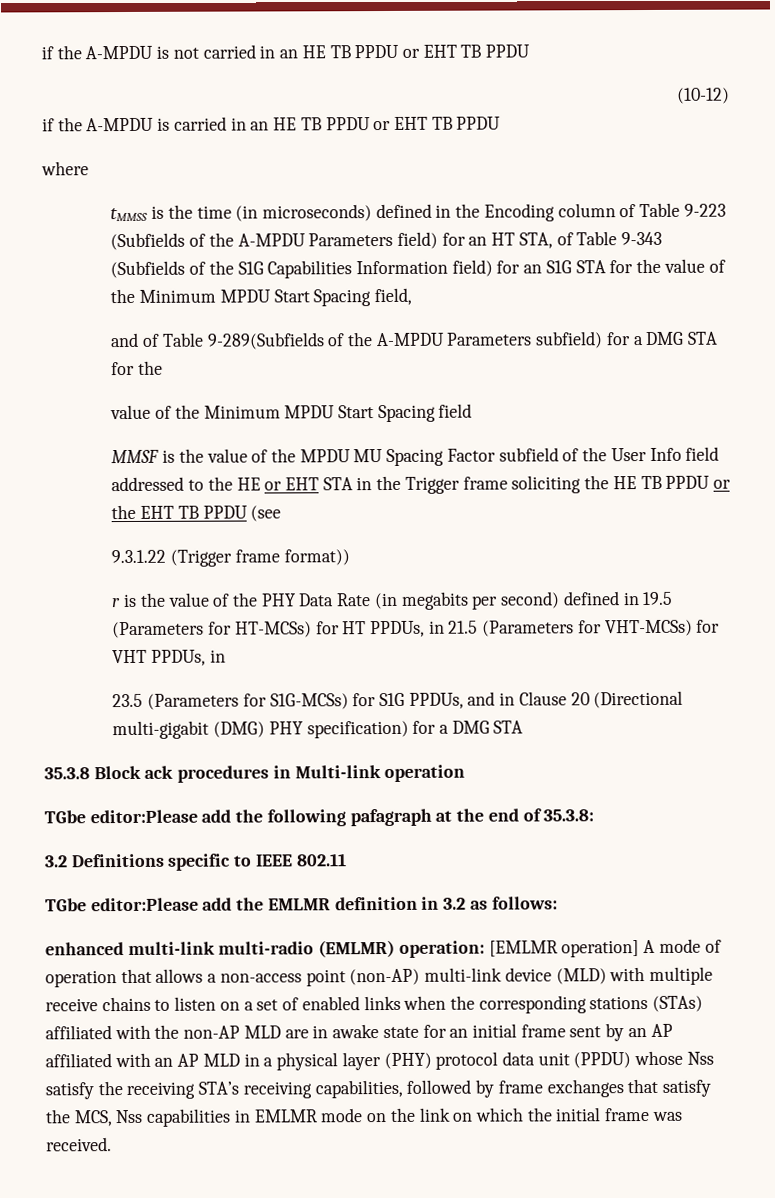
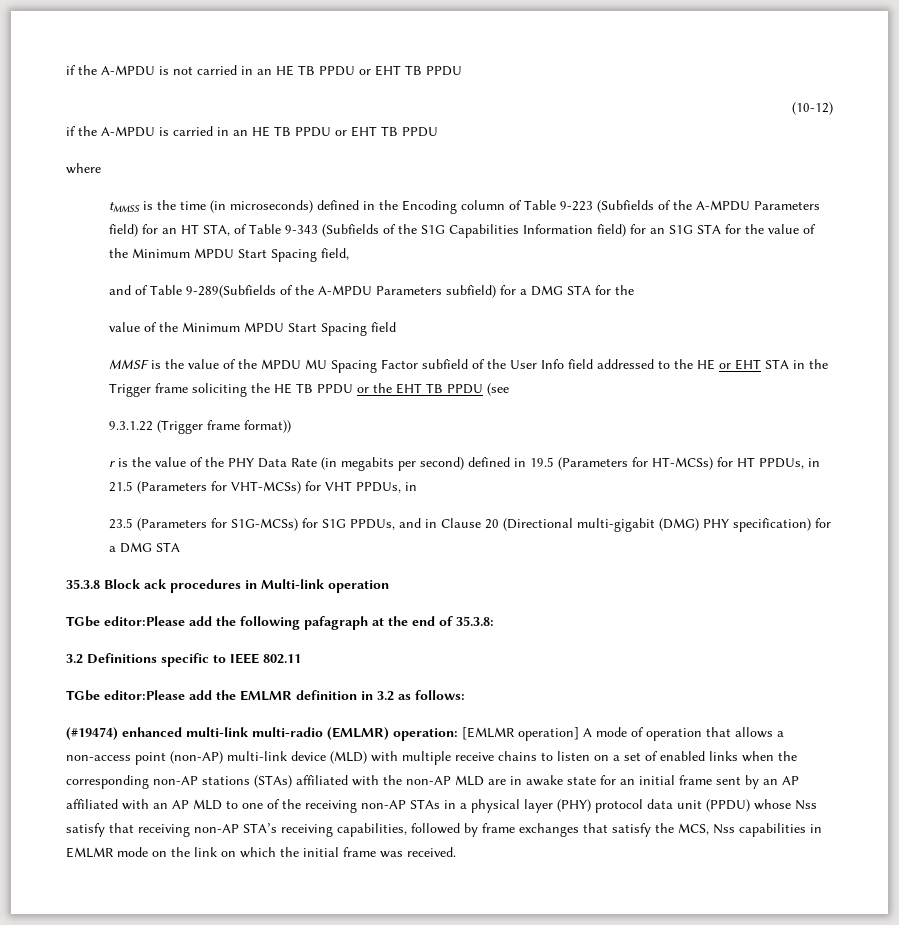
(558, 903) none -> [66,727,118,740] (#19474)
(587, 1004) none -> [153,776,198,785] non-AP
(240, 1060) none -> [226,799,440,813] to one of the receiving non-AP STAs
[97,1081,196,1100] the receiving -> [109,823,239,837] that receiving non-AP

